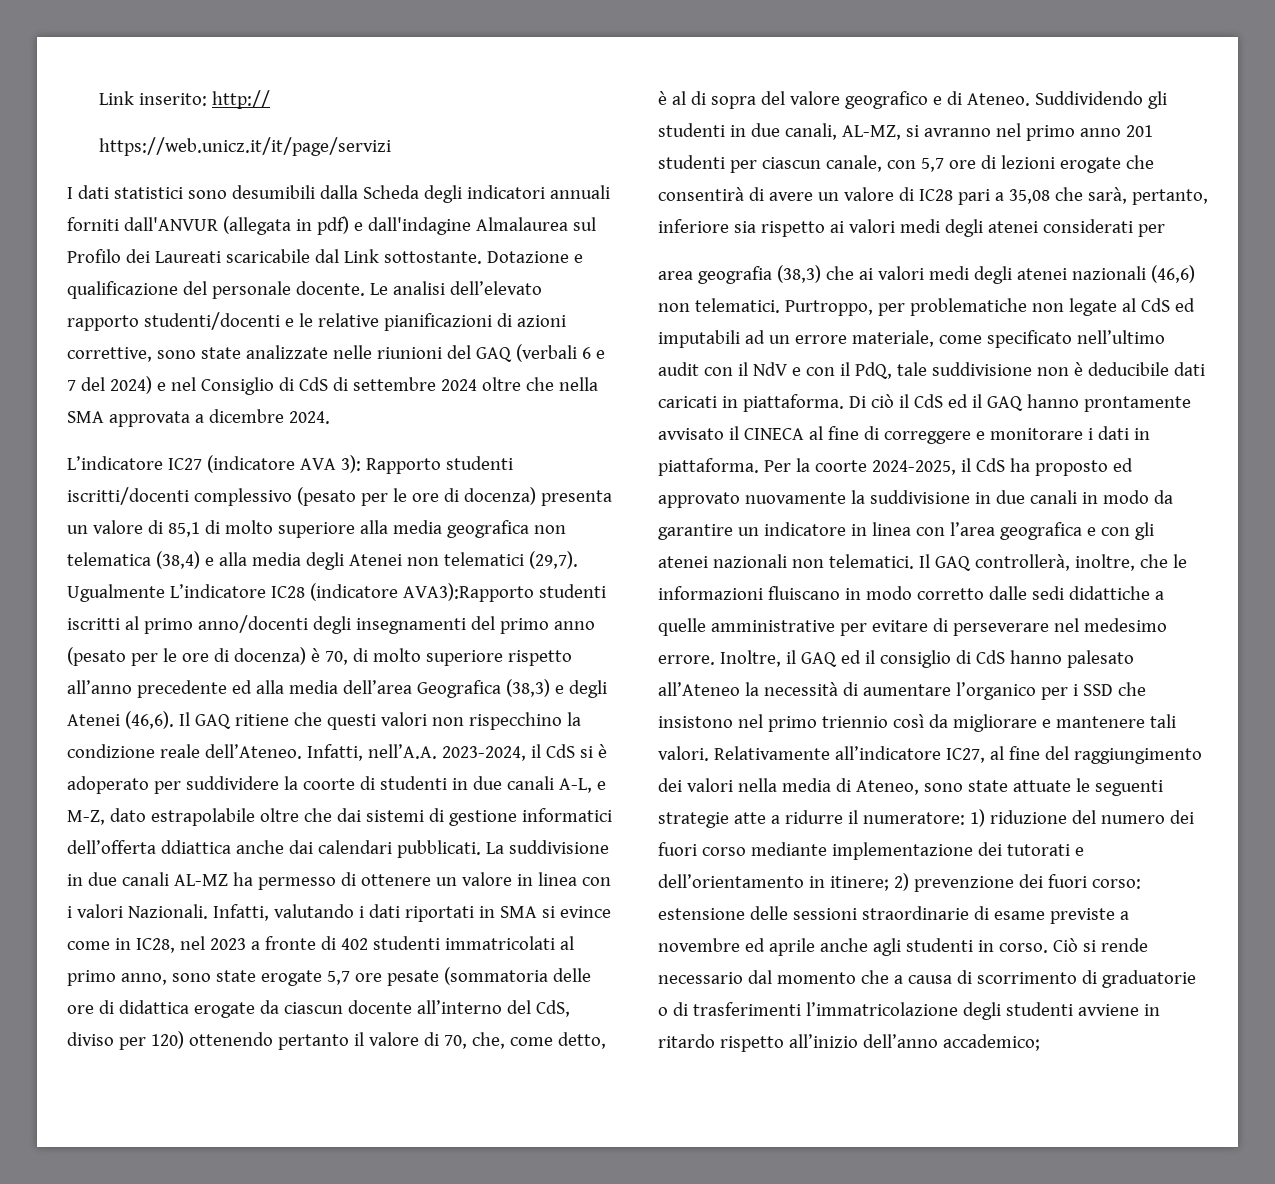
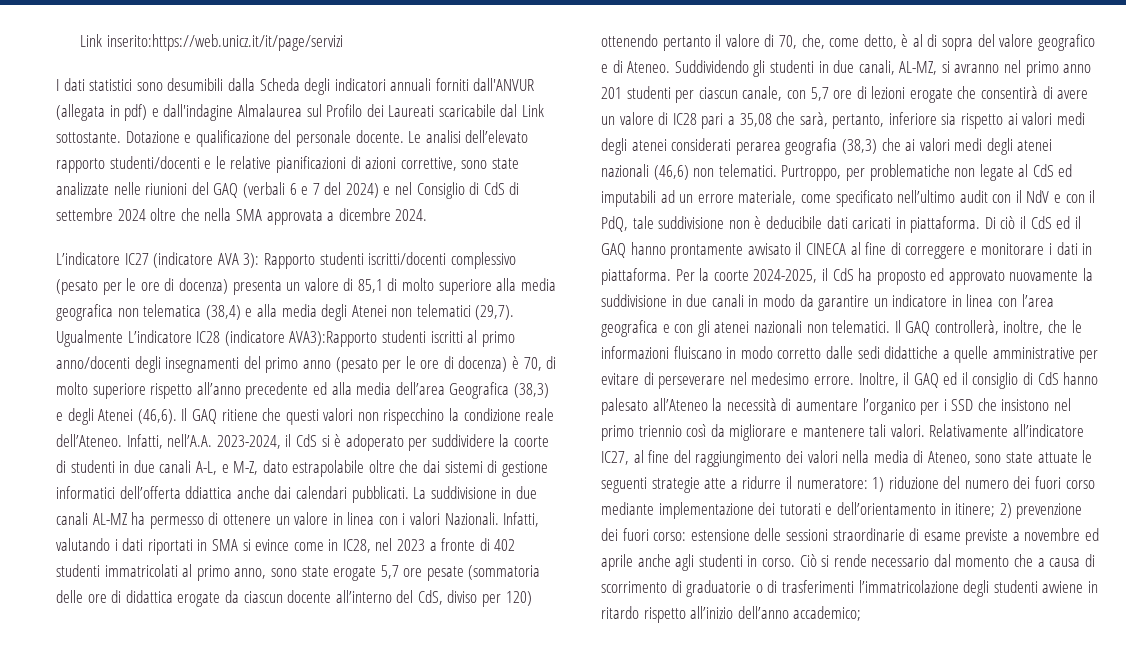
[98,90,270,109] [98,137,391,156] Link inserito: http:// // https://web.unicz.it/it/page/servizi -> [79,34,343,51] Link inserito:https://web.unicz.it/it/page/servizi
[1137,224,1165,237] [658,271,693,280] per // area -> [735,142,781,155] perarea

